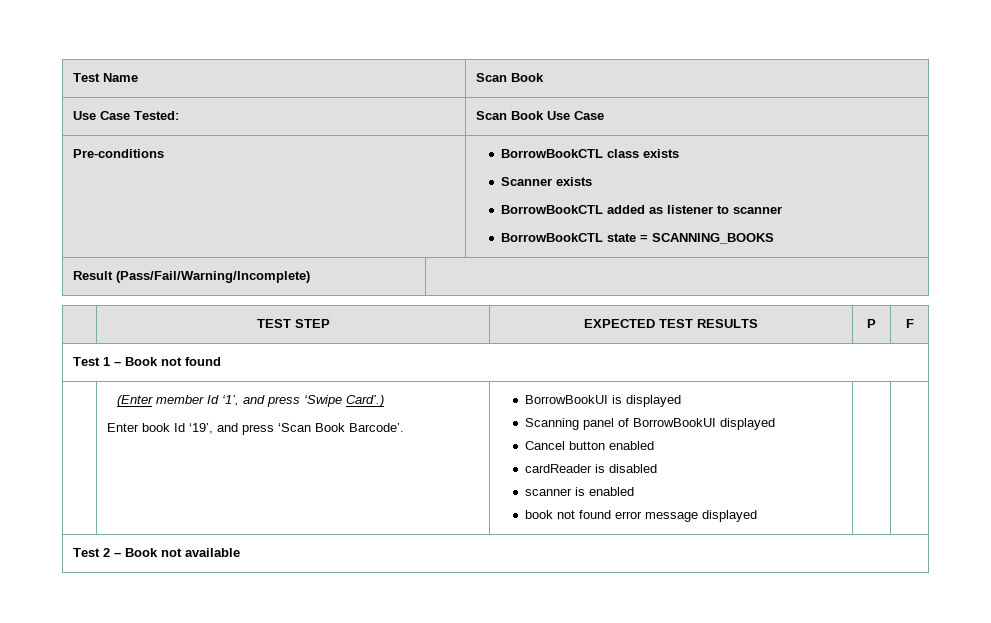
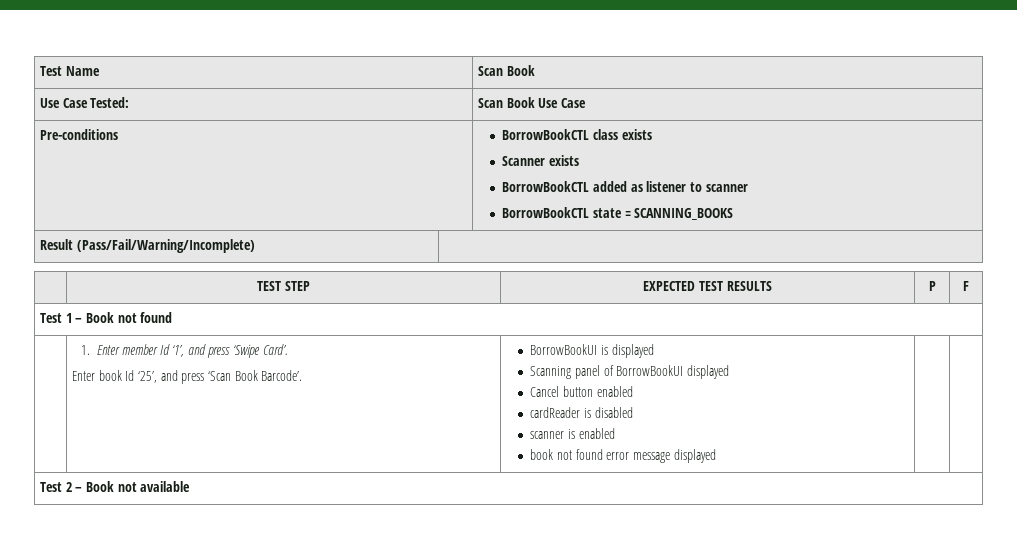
[117,395,154,407] (Enter -> [81,345,121,355] 1. Enter
[346,395,385,407] Card’.) -> [262,344,288,355] Card’.
[188,423,213,434] ‘19’, -> [137,371,157,383] ‘25’,

